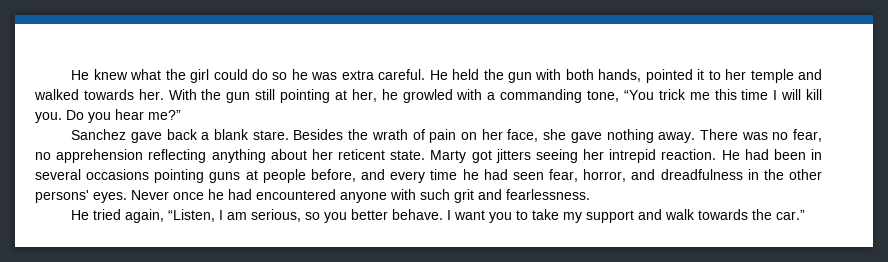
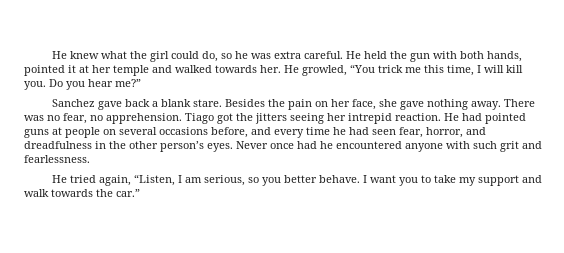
[251,69,268,80] do -> [202,51,219,62] do,
[708,70,721,80] to -> [79,65,89,73] at
[168,89,620,103] With the gun still pointing at her, he growled with a commanding tone, -> [284,65,347,76] He growled,
[741,89,769,100] time -> [447,65,474,76] time,
[371,129,425,140] wrath of -> (286, 103) none
[56,149,492,163] apprehension reflecting anything about her reticent state. Marty got -> [106,113,253,124] apprehension. Tiago got the
[773,149,822,160] [35,169,306,183] been in several occasions pointing guns at people -> [485,113,526,124] [24,127,208,138] pointed guns at people on several occasions
[35,190,89,203] persons' -> [160,141,204,152] person’s
[208,189,252,200] he had -> [297,141,333,149] had he

